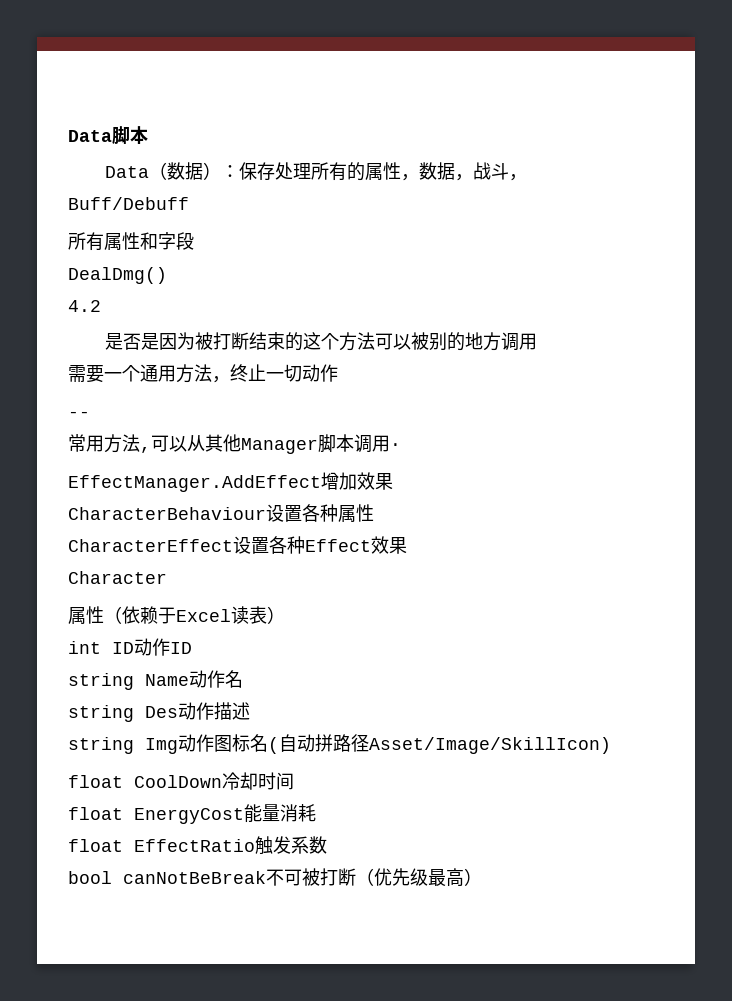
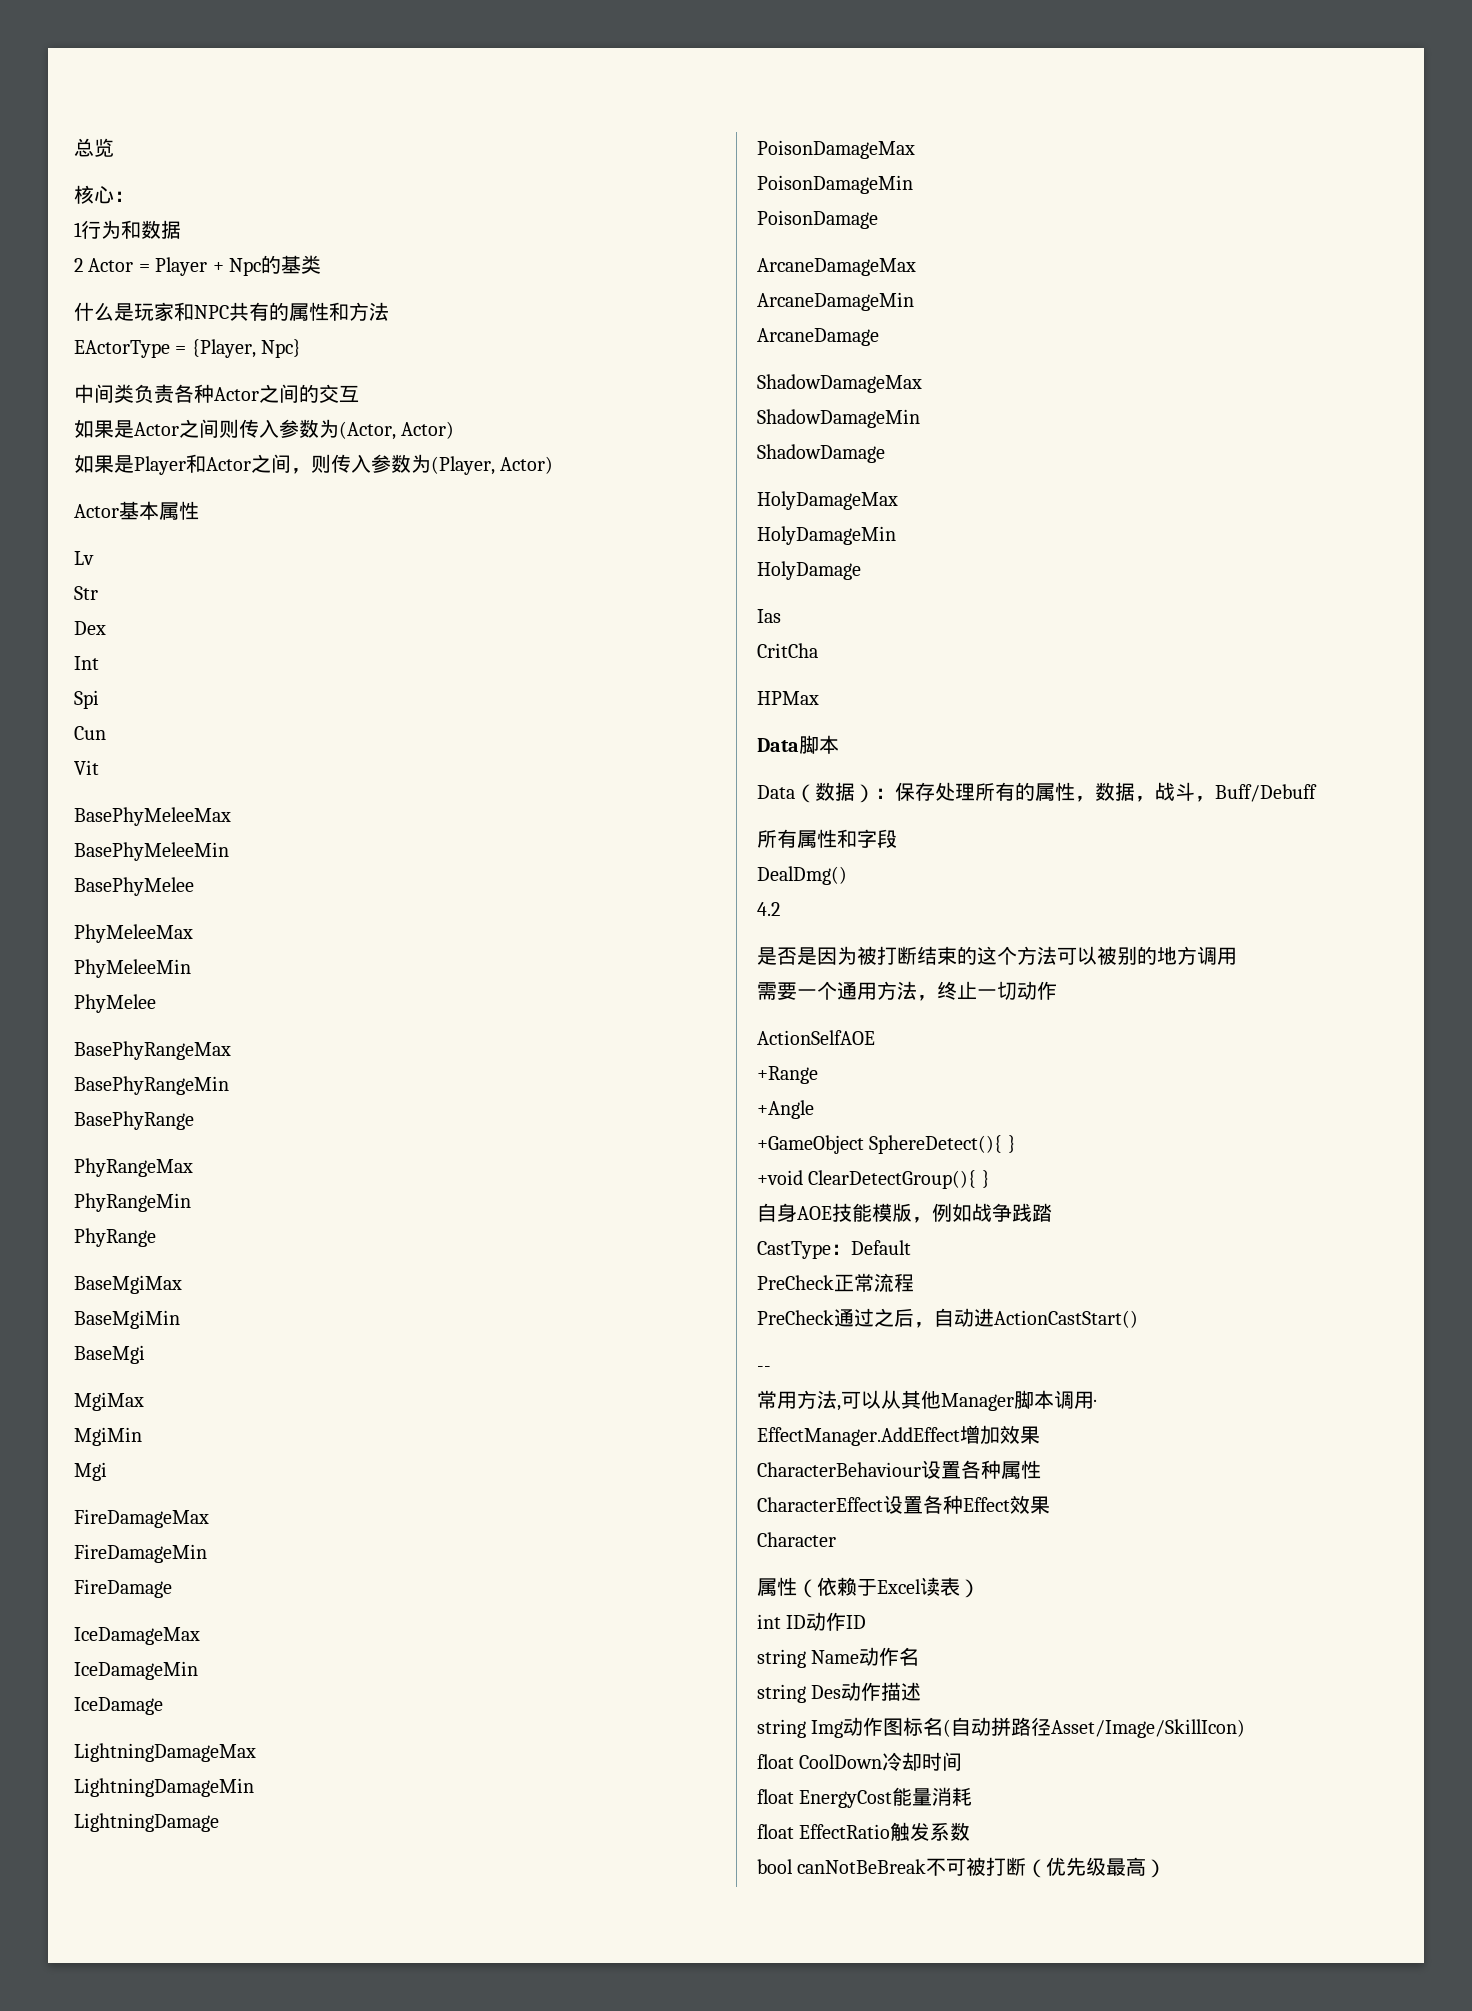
(68, 136) none -> [74,138,114,157] [74,185,134,204] [74,220,181,239] [74,255,321,276] [74,302,389,321] [74,339,302,358] [74,384,359,404] [74,419,455,440] [74,454,554,475] [74,501,199,520] [74,551,94,565] [74,586,98,600] [74,621,106,635] [74,656,99,670] [74,690,99,709] [74,726,106,740] [74,760,99,775] [74,807,231,826] [74,842,229,861] [74,877,194,896] [74,924,193,943] [74,959,191,978] [74,994,156,1013] [74,1041,231,1060] [74,1076,229,1095] [74,1111,194,1130] [74,1158,193,1177] [74,1193,191,1212] [74,1228,156,1247] [74,1275,182,1294] [74,1310,180,1329] [74,1345,145,1364] [74,1392,144,1411] [74,1427,142,1446] [74,1462,107,1481] [74,1509,209,1528] [74,1544,207,1563] [74,1579,172,1598] [74,1627,200,1645] [74,1661,198,1680] [74,1697,163,1715] [74,1743,256,1762] [74,1778,254,1797] [74,1813,219,1832] [757,140,915,159] [757,175,913,194] [757,210,878,229] [757,258,916,276] [757,292,914,311] [757,328,879,346] [757,374,922,393] [757,409,920,428] [757,444,885,463] [757,491,898,510] [757,526,896,545] [757,561,861,580] [757,609,781,623] [757,643,818,658] [757,691,819,705] 总览 // 核心： // 1行为和数据 // 2 Actor = Player + Npc的基类 // 什么是玩家和NPC共有的属性和方法 // EActorType = {Player, Npc} // 中间类负责各种Actor之间的交互 // 如果是Actor之间则传入参数为(Actor, Actor) // 如果是Player和Actor之间，则传入参数为(Player, Actor) // Actor基本属性 // Lv // Str // Dex // Int // Spi // Cun // Vit // BasePhyMeleeMax // BasePhyMeleeMin // BasePhyMelee // PhyMeleeMax // PhyMeleeMin // PhyMelee // BasePhyRangeMax // BasePhyRangeMin // BasePhyRange // PhyRangeMax // PhyRangeMin // PhyRange // BaseMgiMax // BaseMgiMin // BaseMgi // MgiMax // MgiMin // Mgi // FireDamageMax // FireDamageMin // FireDamage // IceDamageMax // IceDamageMin // IceDamage // LightningDamageMax // LightningDamageMin // LightningDamage // PoisonDamageMax // PoisonDamageMin // PoisonDamage // ArcaneDamageMax // ArcaneDamageMin // ArcaneDamage // ShadowDamageMax // ShadowDamageMin // ShadowDamage // HolyDamageMax // HolyDamageMin // HolyDamage // Ias // CritCha // HPMax //
(338, 373) none -> [757,1030,875,1045] [757,1066,818,1084] [757,1100,814,1119] [757,1135,1016,1154] [757,1170,990,1189] [757,1203,1052,1223] [757,1240,911,1259] [757,1273,914,1292] [757,1308,1138,1328] // ActionSelfAOE // +Range // +Angle // +GameObject SphereDetect(){ } // +void ClearDetectGroup(){ } // 自身AOE技能模版，例如战争践踏 // CastType：Default // PreCheck正常流程 // PreCheck通过之后，自动进ActionCastStart()

